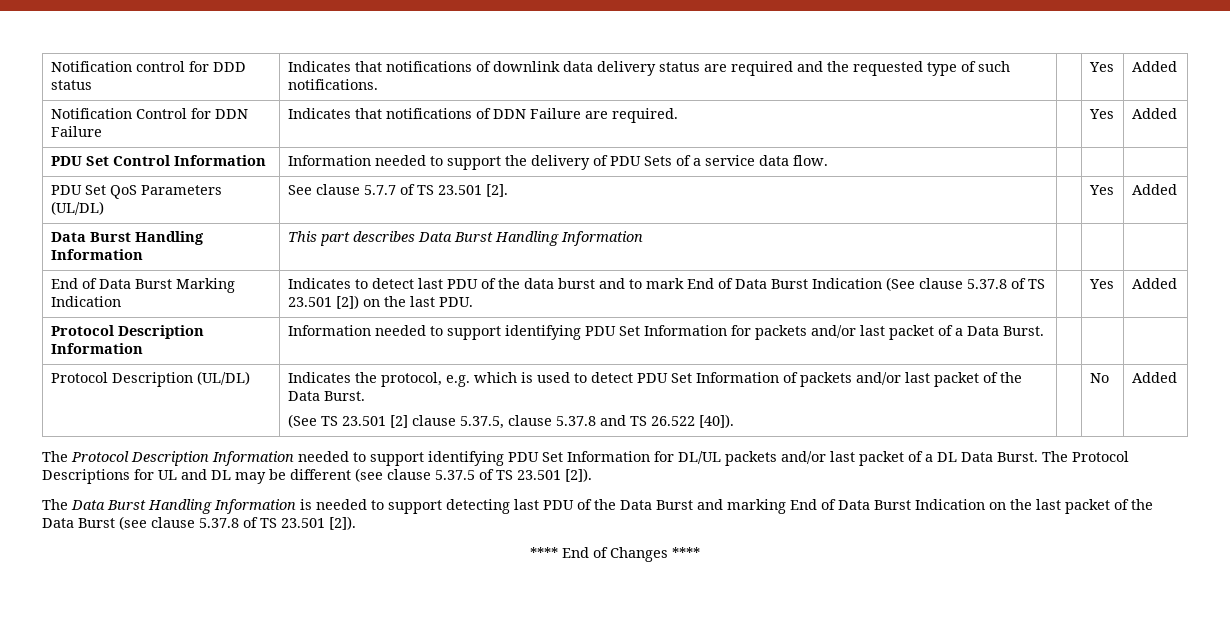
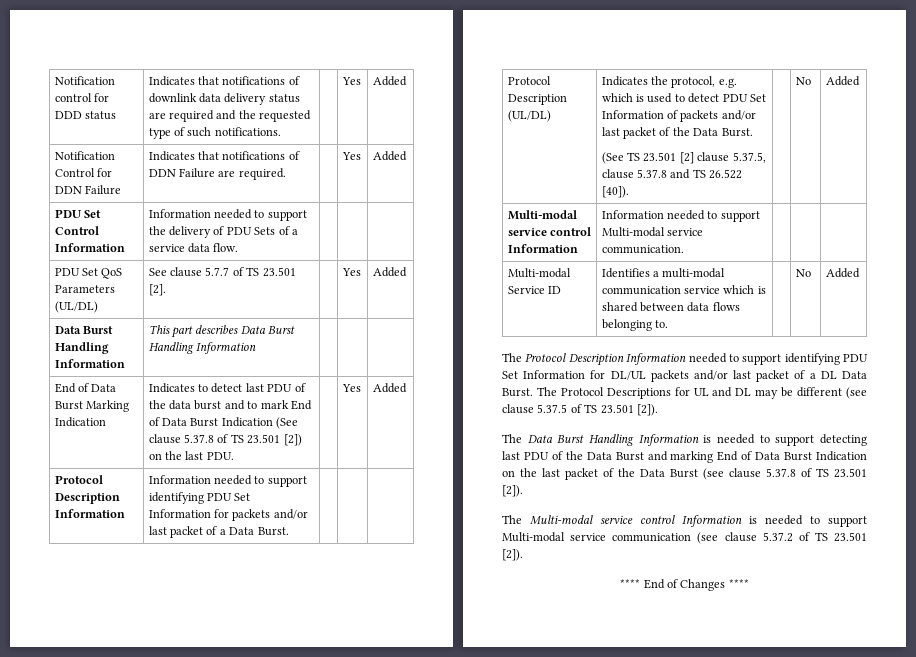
(1177, 377) none -> [507,210,577,220] [507,227,592,236] [507,244,578,253] [601,210,760,222] [601,227,704,237] [601,245,684,254] [507,268,571,278] [507,286,562,294] [601,268,726,278] [601,285,766,295] [601,302,740,312] [601,319,669,331] [795,269,811,277] [825,268,860,278] // Multi-modal service control Information | Information needed to support Multi-modal service communication. | | | // Multi-modal Service ID | Identifies a multi-modal communication service which is shared between data flows belonging to. | | No | Added
(356, 523) none -> [502,515,867,527] [502,532,867,544] [502,549,523,561] // The Multi-modal service control Information is needed to support Multi-modal service communication (see clause 5.37.2 of TS 23.501 [2]).

